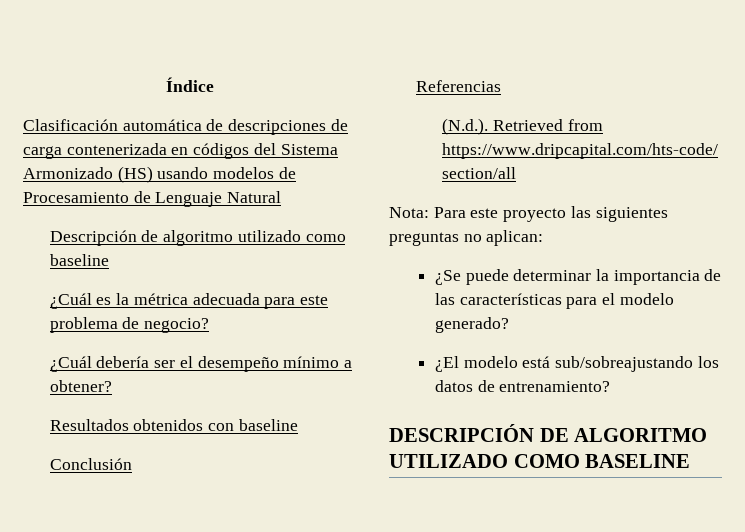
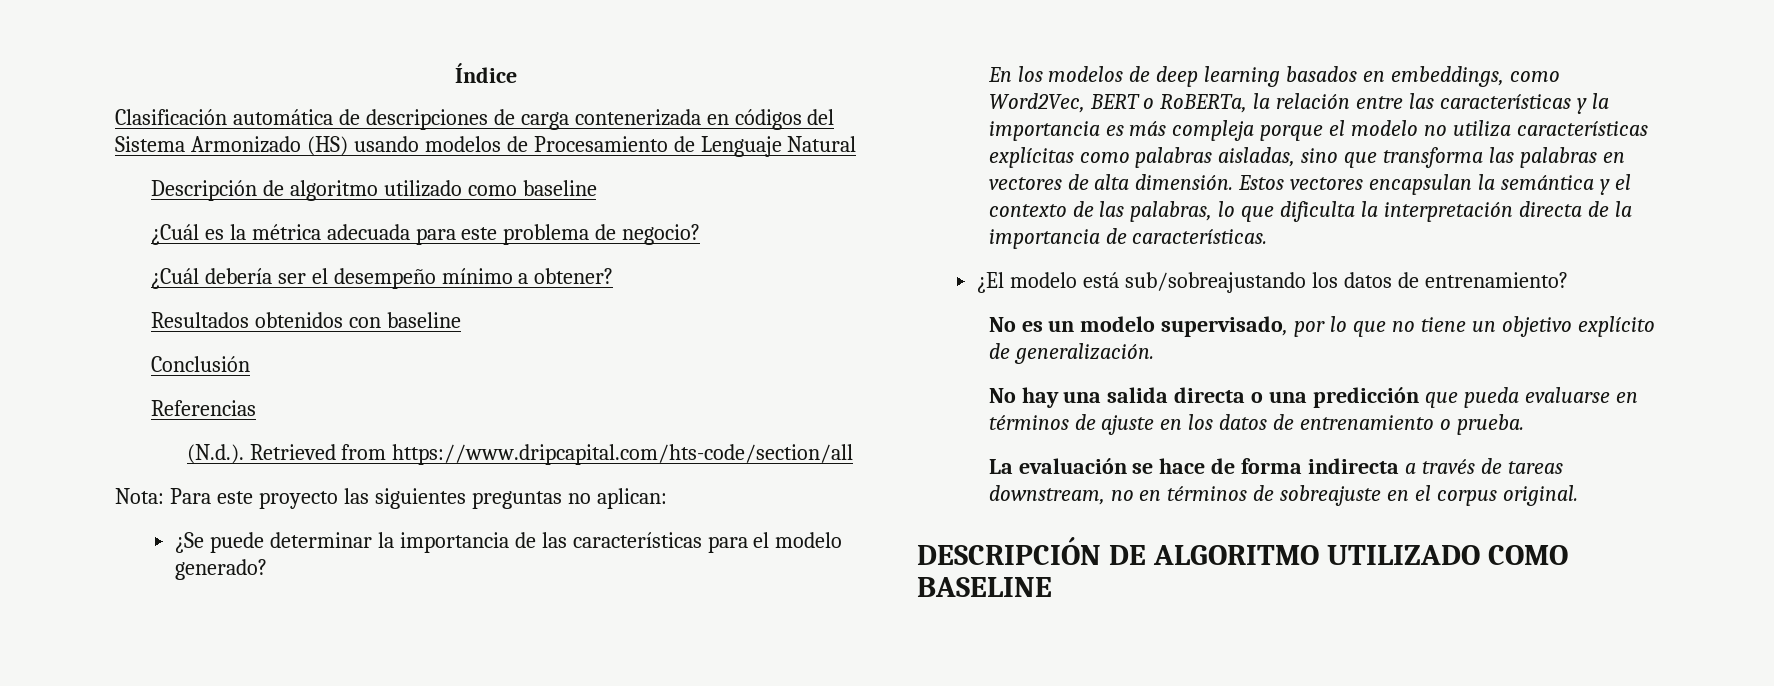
(509, 325) none -> [987,66,1561,87] [988,93,1609,114] [988,120,1649,141] [988,147,1626,168] [988,174,1631,195] [988,201,1632,222] [988,228,1268,249] // En los modelos de deep learning basados en embeddings, como Word2Vec, BERT o RoBERTa, la relación entre las características y la importancia es más compleja porque el modelo no utiliza características explícitas como palabras aisladas, sino que transforma las palabras en vectores de alta dimensión. Estos vectores encapsulan la semántica y el contexto de las palabras, lo que dificulta la interpretación directa de la importancia de características.
(611, 386) none -> [988,316,1655,337] [988,343,1154,364] [988,387,1638,408] [988,414,1525,435] [988,458,1563,474] [988,485,1579,506] // No es un modelo supervisado, por lo que no tiene un objetivo explícito de generalización. // No hay una salida directa o una predicción que pueda evaluarse en términos de ajuste en los datos de entrenamiento o prueba. // La evaluación se hace de forma indirecta a través de tareas downstream, no en términos de sobreajuste en el corpus original.

